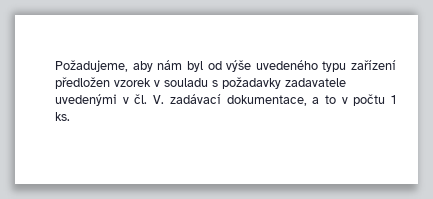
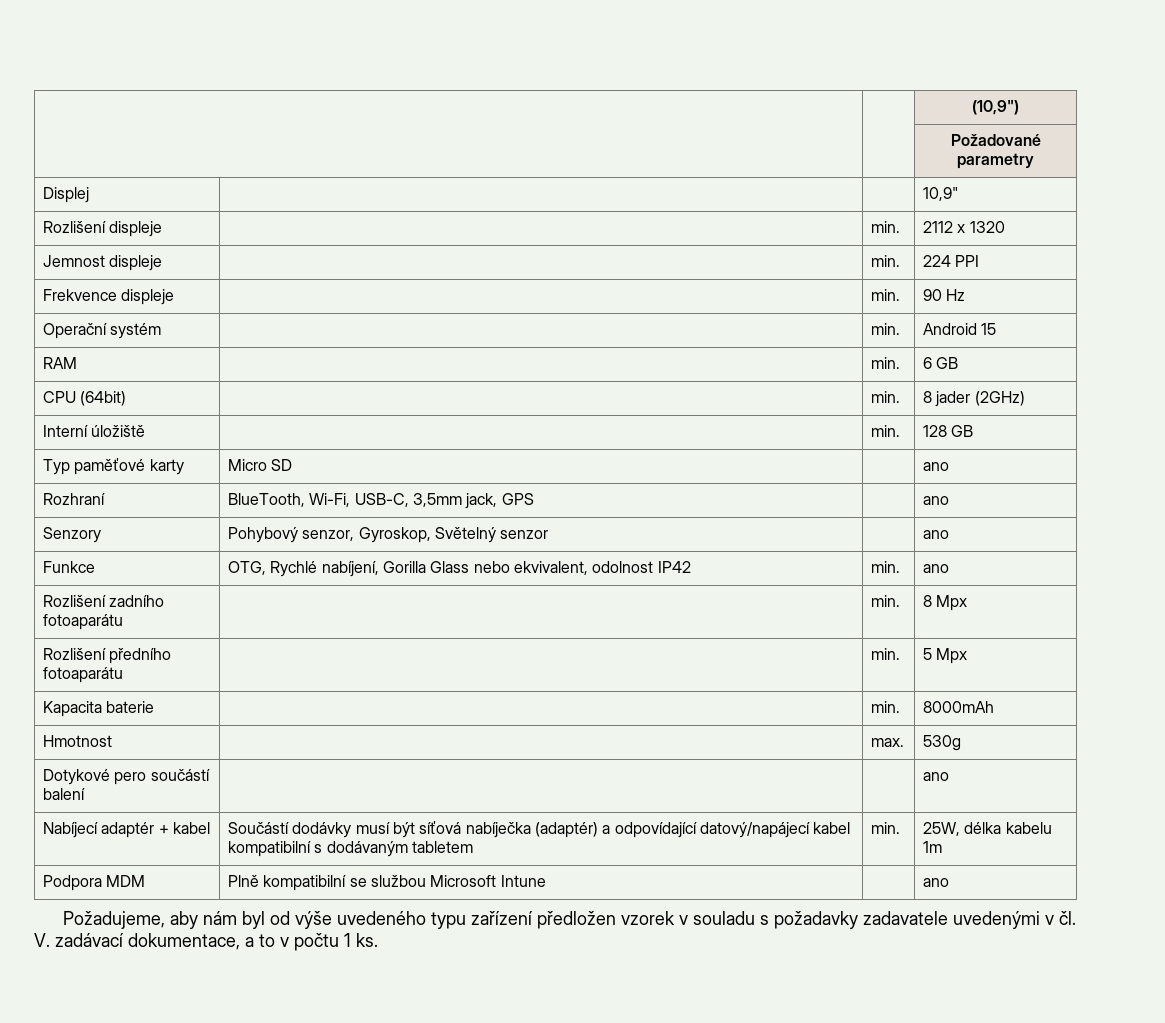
(55, 66) none -> [972,100,1019,115] [950,134,1041,146] [957,153,1034,169] [42,187,89,203] [922,187,958,201] [42,221,163,237] [870,221,900,233] [922,221,1005,233] [42,255,163,271] [870,255,900,267] [922,255,980,267] [42,289,175,305] [870,289,900,301] [922,289,966,301] [42,323,162,339] [870,323,900,335] [922,323,997,335] [42,357,77,369] [870,357,900,369] [922,357,959,369] [42,391,127,406] [870,391,900,403] [922,391,1025,407] [42,425,146,437] [870,425,900,437] [922,425,974,437] [42,458,184,475] [227,459,293,471] [922,462,949,471] [42,493,105,505] [227,493,534,509] [922,496,949,505] [42,527,101,543] [227,527,549,543] [922,530,949,539] [42,561,95,573] [227,561,691,577] [870,561,900,573] [922,564,949,573] [42,595,165,607] [42,614,123,630] [870,595,900,607] [922,595,968,611] [42,648,172,664] [42,667,123,683] [870,648,900,660] [922,648,968,664] [42,701,155,717] [870,701,900,713] [922,701,994,713] [42,735,112,747] [870,738,904,747] [922,735,961,751] [42,769,210,785] [42,788,85,800] [922,772,949,781] [42,822,210,838] [227,821,851,838] [227,841,473,857] [870,822,900,834] [922,822,1052,836] [922,841,942,853] [42,875,146,891] [227,875,546,891] [922,878,949,887] | | (10,9") // | | Požadované parametry // Displej | | | 10,9" // Rozlišení displeje | | min. | 2112 x 1320 // Jemnost displeje | | min. | 224 PPI // Frekvence displeje | | min. | 90 Hz // Operační systém | | min. | Android 15 // RAM | | min. | 6 GB // CPU (64bit) | | min. | 8 jader (2GHz) // Interní úložiště | | min. | 128 GB // Typ paměťové karty | Micro SD | | ano // Rozhraní | BlueTooth, Wi-Fi, USB-C, 3,5mm jack, GPS | | ano // Senzory | Pohybový senzor, Gyroskop, Světelný senzor | | ano // Funkce | OTG, Rychlé nabíjení, Gorilla Glass nebo ekvivalent, odolnost IP42 | min. | ano // Rozlišení zadního fotoaparátu | | min. | 8 Mpx // Rozlišení předního fotoaparátu | | min. | 5 Mpx // Kapacita baterie | | min. | 8000mAh // Hmotnost | | max. | 530g // Dotykové pero součástí balení | | | ano // Nabíjecí adaptér + kabel | Součástí dodávky musí být síťová nabíječka (adaptér) a odpovídající datový/napájecí kabel kompatibilní s dodávaným tabletem | min. | 25W, délka kabelu 1m // Podpora MDM | Plně kompatibilní se službou Microsoft Intune | | ano //

